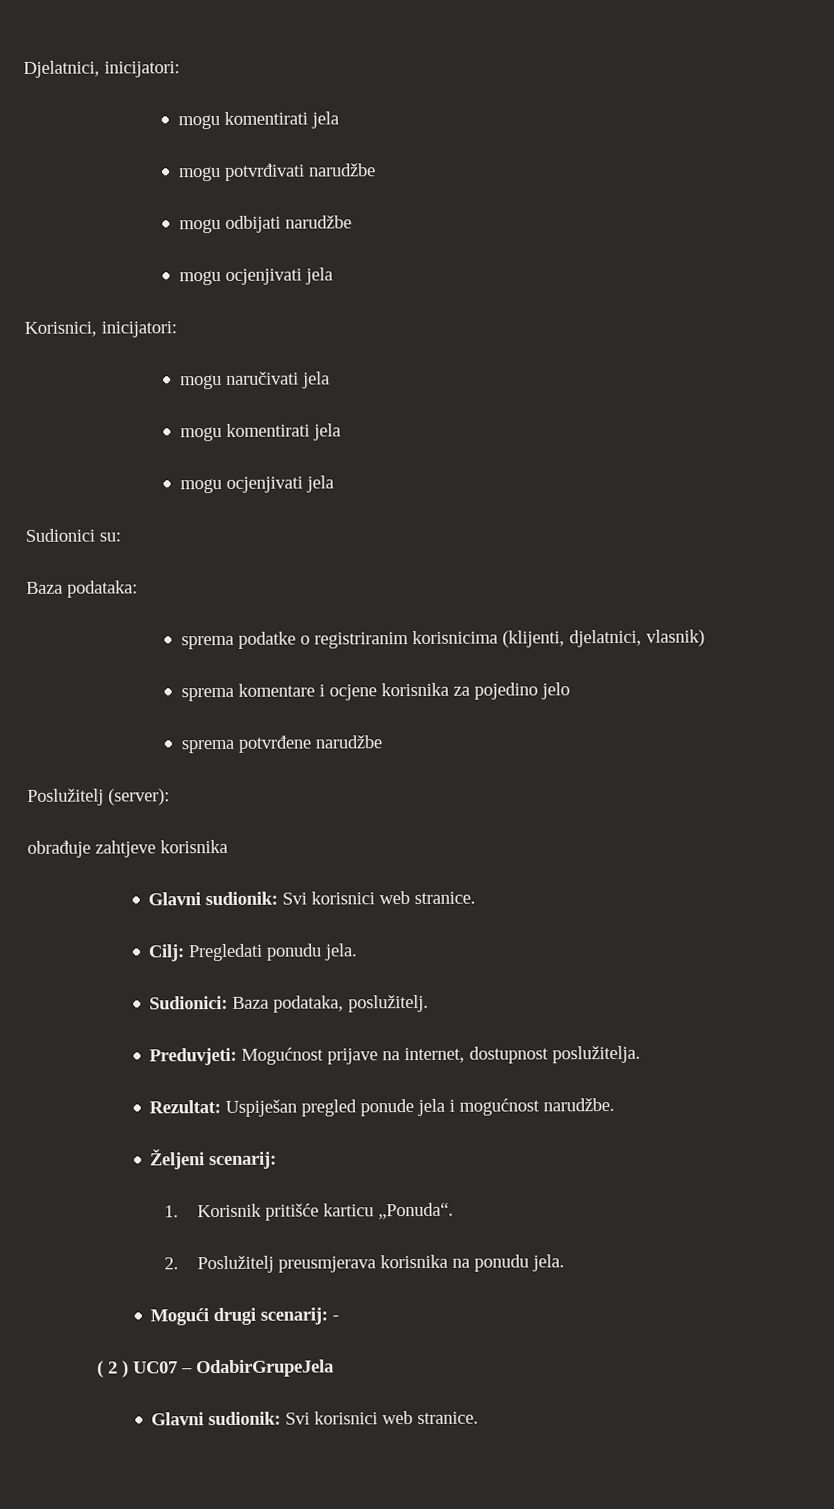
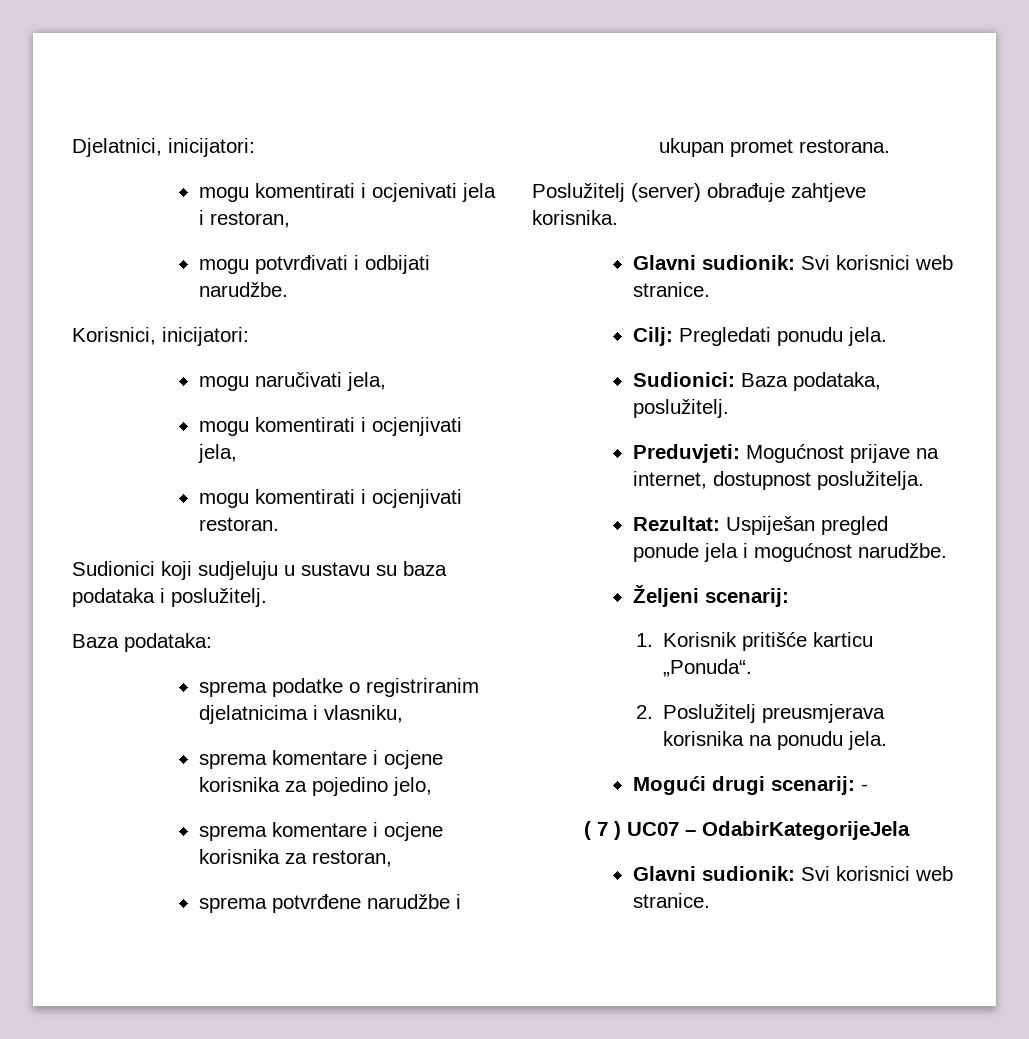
[310,111,339,129] jela -> [360,183,496,202] [198,210,290,228] i ocjenivati jela i restoran,
[308,163,376,177] [178,215,352,234] [178,267,333,286] narudžbe // mogu odbijati narudžbe // mogu ocjenjivati jela -> [353,255,430,274] [198,282,288,297] i odbijati narudžbe.
[301,371,330,389] [179,423,341,442] [179,475,334,494] [25,528,121,542] jela // mogu komentirati jela // mogu ocjenjivati jela // Sudionici su: -> [346,372,386,391] [198,417,462,436] [197,444,237,463] [198,489,462,508] [198,517,279,531] [72,561,447,580] [72,588,267,607] jela, // mogu komentirati i ocjenjivati jela, // mogu komentirati i ocjenjivati restoran. // Sudionici koji sudjeluju u sustavu su baza podataka i poslužitelj.
[411,629,705,648] korisnicima (klijenti, djelatnici, vlasnik) -> [198,705,403,724] djelatnicima i vlasniku,
[540,682,570,700] jelo -> [392,777,432,796] [198,822,443,841] [198,849,392,867] jelo, // sprema komentare i ocjene korisnika za restoran,
[27,788,170,806] // Poslužitelj (server): // -> [455,894,461,909] [658,138,890,157] [532,183,701,202] i ukupan promet restorana. // Poslužitelj (server)
[160,839,228,854] korisnika -> [532,210,618,225] korisnika.
[108,1361,119,1374] 2 -> [597,822,609,836] 7
[196,1359,335,1378] OdabirGrupeJela -> [702,821,911,840] OdabirKategorijeJela

